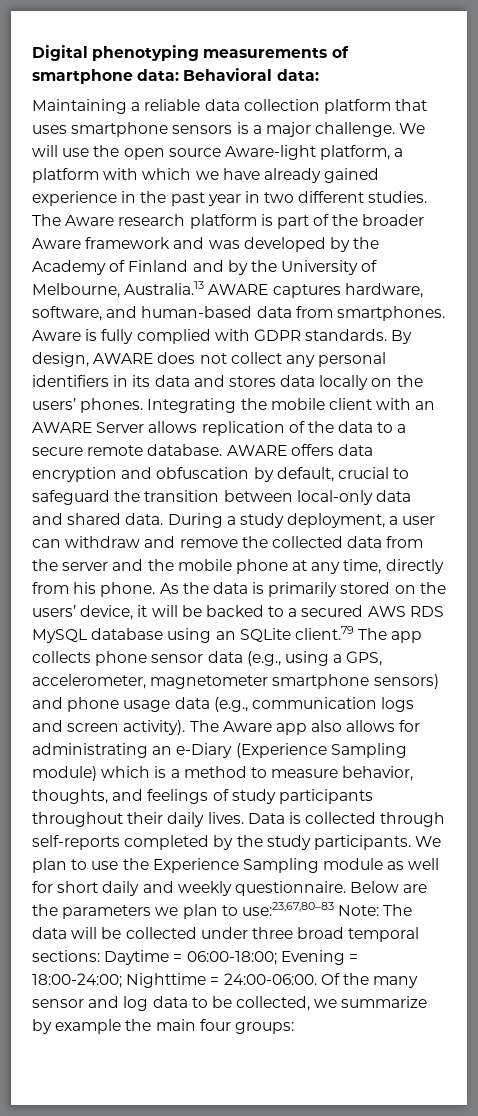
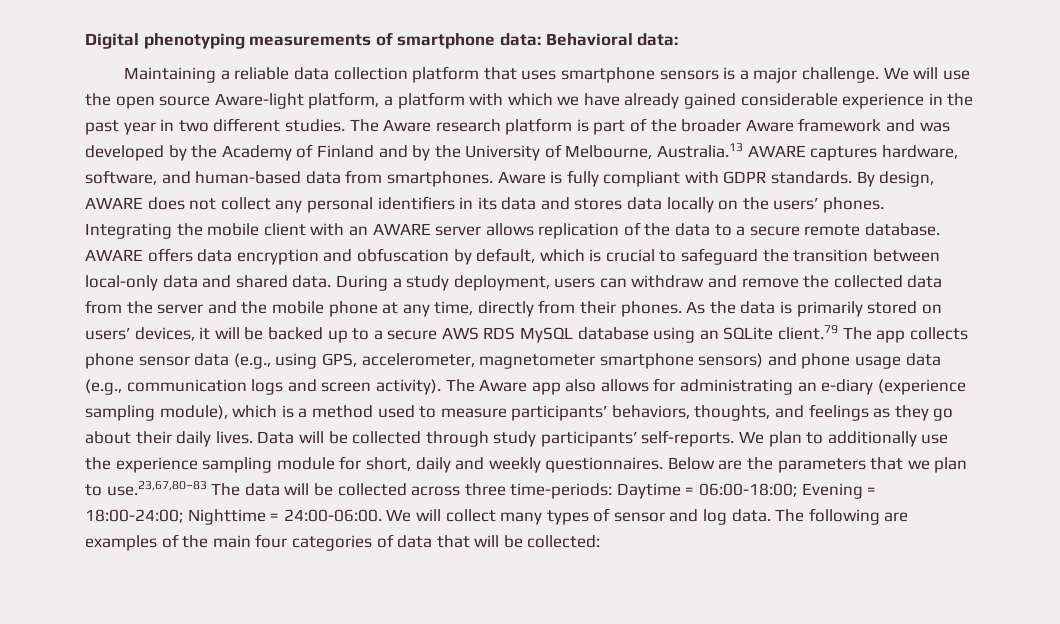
(380, 175) none -> [740,93,838,106] considerable
[136,329,211,344] complied -> [603,171,681,187] compliant
[96,422,145,433] Server -> [435,226,482,236] server
(334, 474) none -> [539,249,602,262] which is
[389,516,436,525] a user -> [554,278,596,288] users
[73,582,156,597] his phone. -> [580,301,682,317] their phones.
[419,582,446,594] [32,605,134,620] the users’ device, -> [85,327,195,341] users’ devices,
[268,605,364,617] to a secured -> [327,328,438,343] up to a secure
[333,654,343,663] a -> (318, 361) none
[176,743,407,758] [32,766,97,781] e-Diary (Experience Sampling module) -> [821,379,966,395] [85,405,228,421] e-diary (experience sampling module),
(247, 772) none -> [377,405,415,418] used
[342,766,414,781] behavior, -> [511,405,690,421] participants’ behaviors,
[212,789,373,804] [32,812,446,827] [32,835,411,850] of study participants throughout their daily lives. Data is collected through self-reports completed by the study participants. -> [873,405,954,421] [85,430,735,447] as they go about their daily lives. Data will be collected through study participants’ self-reports.
[91,858,440,873] [32,881,99,893] use the Experience Sampling module as well for short -> [827,431,949,447] [85,456,411,473] additionally use the experience sampling module for short,
[234,881,346,896] questionnaire. -> [545,457,664,473] questionnaires.
(152, 912) none -> [870,457,904,470] that
[241,902,380,916] use:23,67,80–83 Note: -> [106,481,207,496] use.23,67,80–83
[200,927,420,942] [32,950,100,962] under three broad temporal sections: -> [411,483,613,499] across three time-periods:
[320,973,419,988] [32,996,428,1011] [32,1019,294,1034] Of the many sensor and log data to be collected, we summarize by example the main four groups: -> [386,508,909,525] [85,534,601,551] We will collect many types of sensor and log data. The following are examples of the main four categories of data that will be collected:

